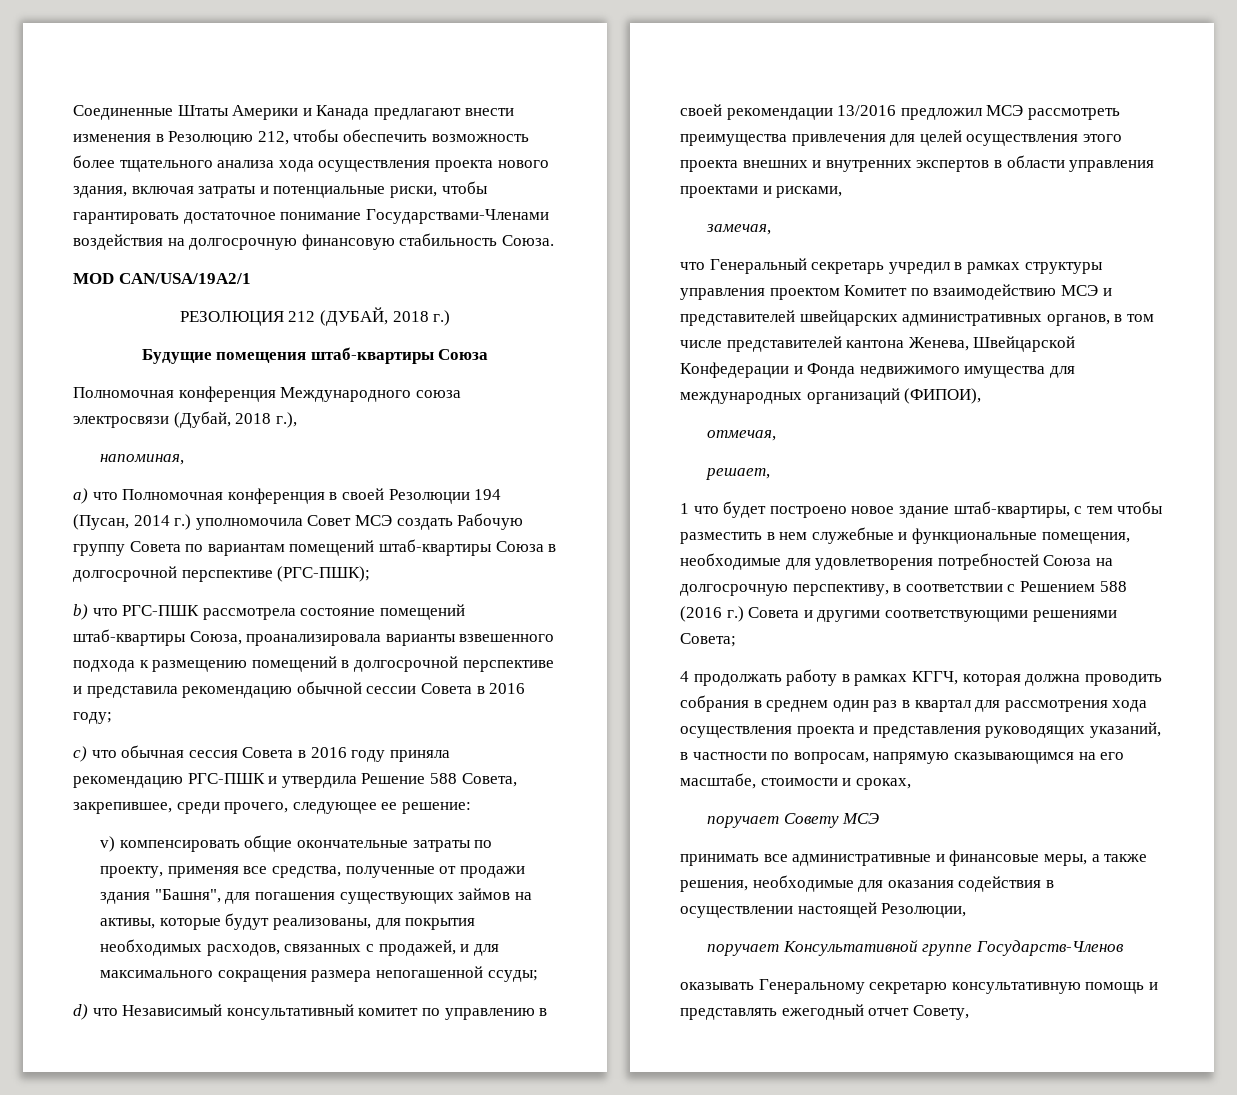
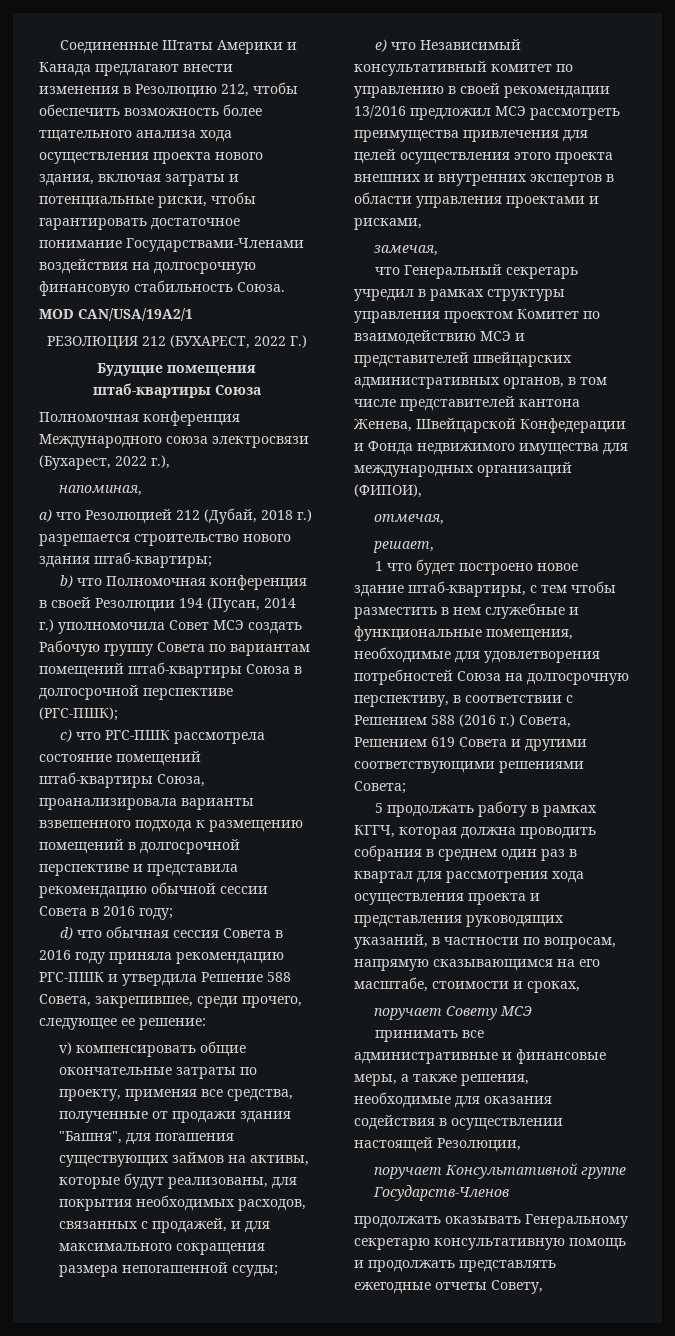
[320,307,451,326] (ДУБАЙ, 2018 г.) -> [169,335,307,349] (БУХАРЕСТ, 2022 Г.)
[173,411,272,428] (Дубай, 2018 -> [39,455,147,470] (Бухарест, 2022
(118, 496) none -> [85,508,312,524] [39,534,291,546] [39,552,212,568] [59,575,102,588] Резолюцией 212 (Дубай, 2018 г.) разрешается строительство нового здания штаб-квартиры; // b) что
[73,604,88,620] b) -> [59,729,72,742] c)
[73,746,87,762] c) -> [59,927,73,940] d)
[73,1004,88,1020] d) -> [374,39,387,52] e)
(744, 614) none -> [519,715,571,728] [354,737,455,747] Совета, Решением 619
[680,671,689,682] 4 -> [374,803,383,813] 5
(1124, 948) none -> [354,1216,441,1228] продолжать
[680,1004,910,1020] представлять ежегодный отчет -> [368,1260,556,1272] [354,1282,487,1294] продолжать представлять ежегодные отчеты

